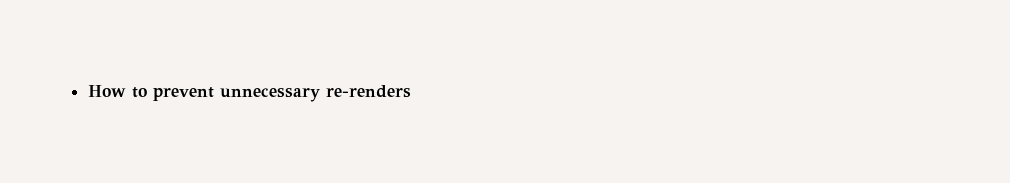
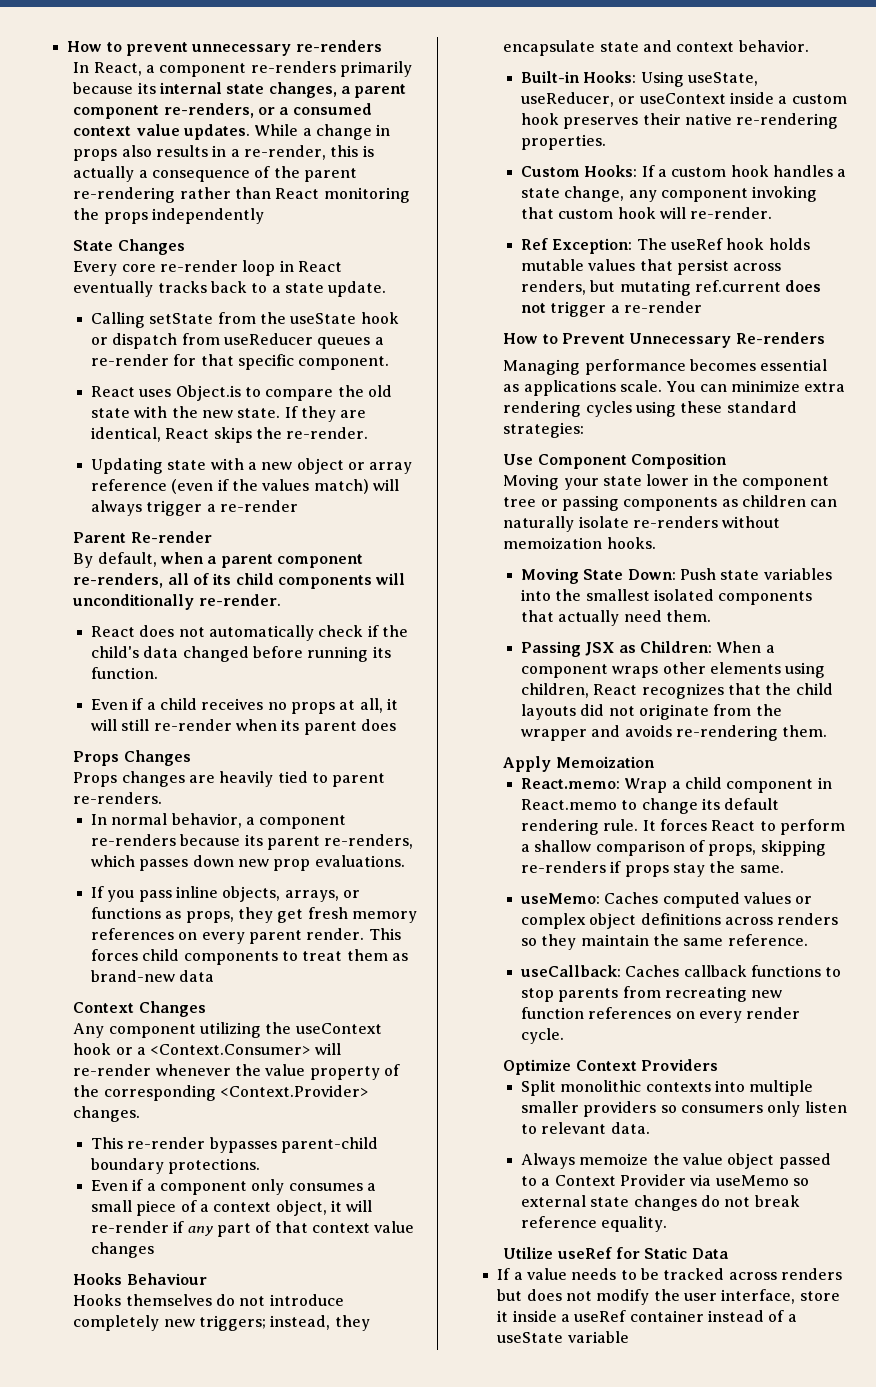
(411, 91) none -> [73,61,413,77] [73,82,407,98] [73,103,372,119] [73,124,391,140] [73,145,374,161] [73,166,358,182] [73,187,410,203] [73,208,265,224] [73,239,185,255] [73,260,343,276] [73,281,387,297] [91,312,399,328] [91,333,384,349] [91,354,390,370] [91,385,392,401] [91,406,367,422] [91,427,369,443] [91,458,413,474] [91,479,399,494] [91,500,298,516] [73,531,212,543] [73,552,364,568] [73,573,406,589] [72,594,281,610] [91,625,408,641] [91,646,391,662] [91,667,159,679] [91,698,398,714] [91,719,396,735] [73,750,191,766] [73,771,386,787] [73,792,163,804] [91,813,347,829] [91,834,414,850] [91,855,405,871] [91,886,360,902] [91,907,417,923] [91,928,401,944] [91,949,408,965] [91,970,215,982] [73,1001,206,1017] [73,1022,382,1038] [73,1043,341,1055] [73,1064,401,1080] [73,1085,369,1101] [73,1106,141,1122] [91,1137,378,1153] [91,1158,261,1174] [91,1179,376,1195] [91,1200,373,1216] [91,1221,415,1237] [91,1242,155,1258] [73,1273,207,1285] [73,1294,344,1306] [73,1315,370,1331] [503,40,809,56] [521,71,758,87] [521,92,847,107] [521,113,839,129] [521,134,607,150] [521,165,847,177] [521,186,818,202] [521,207,773,219] [521,238,810,254] [521,259,782,275] [521,280,822,296] [521,301,702,317] [503,332,825,348] [503,359,828,375] [503,380,846,396] [503,401,797,417] [503,422,585,438] [503,453,728,469] [503,474,830,490] [503,495,838,511] [503,516,781,532] [503,537,656,549] [521,568,832,584] [521,589,813,605] [521,610,711,626] [521,641,775,657] [521,662,826,678] [521,683,833,699] [521,704,782,720] [521,725,828,741] [503,756,655,772] [521,777,832,793] [521,798,780,814] [521,819,845,835] [521,840,826,856] [521,861,784,877] [520,892,813,908] [521,913,839,929] [521,934,808,950] [520,965,842,977] [521,986,783,1002] [521,1007,801,1023] [521,1028,565,1044] [503,1059,719,1075] [521,1080,814,1096] [521,1101,847,1117] [521,1122,650,1134] [521,1153,831,1169] [521,1174,809,1186] [521,1195,800,1211] [521,1216,668,1232] [503,1247,729,1259] [497,1268,842,1280] [497,1289,840,1305] [497,1310,797,1322] [497,1331,629,1343] // In React, a component re-renders primarily because its internal state changes, a parent component re-renders, or a consumed context value updates. While a change in props also results in a re-render, this is actually a consequence of the parent re-rendering rather than React monitoring the props independently // State Changes // Every core re-render loop in React eventually tracks back to a state update. // Calling setState from the useState hook or dispatch from useReducer queues a re-render for that specific component. // React uses Object.is to compare the old state with the new state. If they are identical, React skips the re-render. // Updating state with a new object or array reference (even if the values match) will always trigger a re-render // Parent Re-render // By default, when a parent component re-renders, all of its child components will unconditionally re-render. // React does not automatically check if the child's data changed before running its function. // Even if a child receives no props at all, it will still re-render when its parent does // Props Changes // Props changes are heavily tied to parent re-renders. // In normal behavior, a component re-renders because its parent re-renders, which passes down new prop evaluations. // If you pass inline objects, arrays, or functions as props, they get fresh memory references on every parent render. This forces child components to treat them as brand-new data // Context Changes // Any component utilizing the useContext hook or a <Context.Consumer> will re-render whenever the value property of the corresponding <Context.Provider> changes. // This re-render bypasses parent-child boundary protections. // Even if a component only consumes a small piece of a context object, it will re-render if any part of that context value changes // Hooks Behaviour // Hooks themselves do not introduce completely new triggers; instead, they encapsulate state and context behavior. // Built-in Hooks: Using useState, useReducer, or useContext inside a custom hook preserves their native re-rendering properties. // Custom Hooks: If a custom hook handles a state change, any component invoking that custom hook will re-render. // Ref Exception: The useRef hook holds mutable values that persist across renders, but mutating ref.current does not trigger a re-render // How to Prevent Unnecessary Re-renders // Managing performance becomes essential as applications scale. You can minimize extra rendering cycles using these standard strategies: // Use Component Composition // Moving your state lower in the component tree or passing components as children can naturally isolate re-renders without memoization hooks. // Moving State Down: Push state variables into the smallest isolated components that actually need them. // Passing JSX as Children: When a component wraps other elements using children, React recognizes that the child layouts did not originate from the wrapper and avoids re-rendering them. // Apply Memoization // React.memo: Wrap a child component in React.memo to change its default rendering rule. It forces React to perform a shallow comparison of props, skipping re-renders if props stay the same. // useMemo: Caches computed values or complex object definitions across renders so they maintain the same reference. // useCallback: Caches callback functions to stop parents from recreating new function references on every render cycle. // Optimize Context Providers // Split monolithic contexts into multiple smaller providers so consumers only listen to relevant data. // Always memoize the value object passed to a Context Provider via useMemo so external state changes do not break reference equality. // Utilize useRef for Static Data // If a value needs to be tracked across renders but does not modify the user interface, store it inside a useRef container instead of a useState variable

